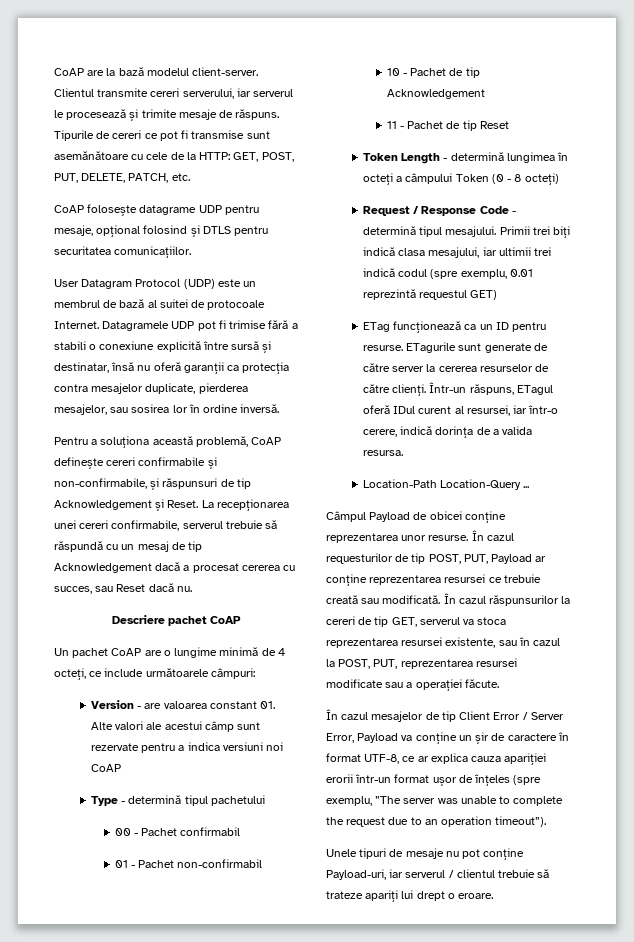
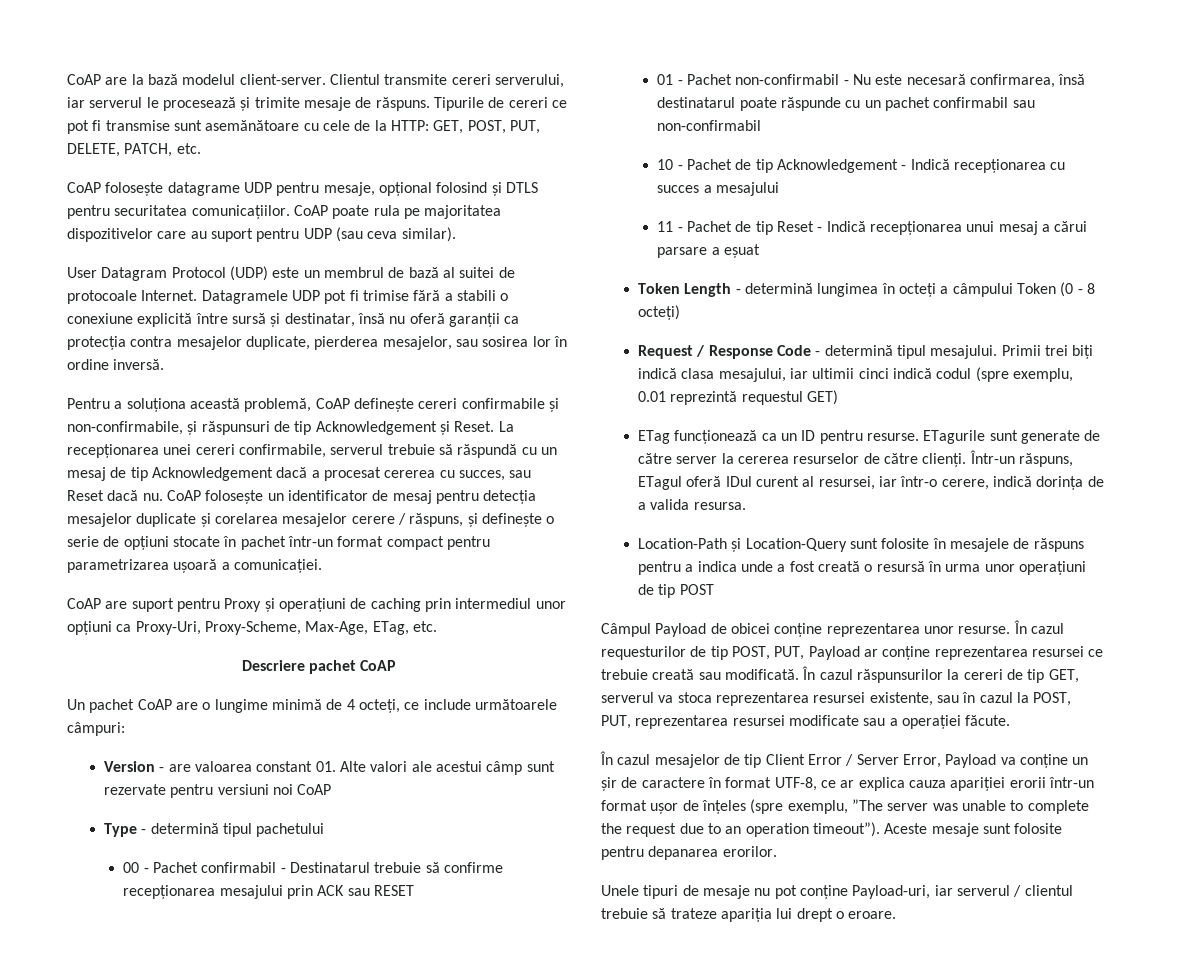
(192, 252) none -> [293,205,502,219] [67,227,456,242] CoAP poate rula pe majoritatea dispozitivelor care au suport pentru UDP (sau ceva similar).
(192, 589) none -> [166,490,537,504] [67,513,555,527] [67,536,490,550] [67,559,322,573] [67,598,566,612] [67,621,437,635] CoAP folosește un identificator de mesaj pentru detecția mesajelor duplicate și corelarea mesajelor cerere / răspuns, și definește o serie de opțiuni stocate în pachet într-un format compact pentru parametrizarea ușoară a comunicației. // CoAP are suport pentru Proxy și operațiuni de caching prin intermediul unor opțiuni ca Proxy-Uri, Proxy-Scheme, Max-Age, ETag, etc.
[178,742,220,751] a indica -> (214, 791) none
[114,860,175,868] // 01 - Pachet -> [280,862,504,873] [123,885,415,899] [657,74,1086,88] [657,97,1035,111] - Destinatarul trebuie să confirme recepționarea mesajului prin ACK sau RESET // 01 - Pachet non-confirmabil - Nu este necesară confirmarea, însă destinatarul poate răspunde cu un pachet confirmabil sau
(485, 94) none -> [901,159,1066,173] [657,182,780,196] - Indică recepționarea cu succes a mesajului
(509, 125) none -> [817,221,1088,235] [657,244,761,258] - Indică recepționarea unui mesaj a cărui parsare a eșuat
[534,247,552,256] trei -> [858,368,889,379] cinci
[440,479,530,490] Location-Query ... -> [731,538,1084,552] [638,561,1086,575] [638,584,714,598] și Location-Query sunt folosite în mesajele de răspuns pentru a indica unde a fost creată o resursă în urma unor operațiuni de tip POST
(547, 821) none -> [884,823,1063,837] [601,846,777,860] Aceste mesaje sunt folosite pentru depanarea erorilor.
[365,890,399,902] apariți -> [720,908,772,922] apariția

